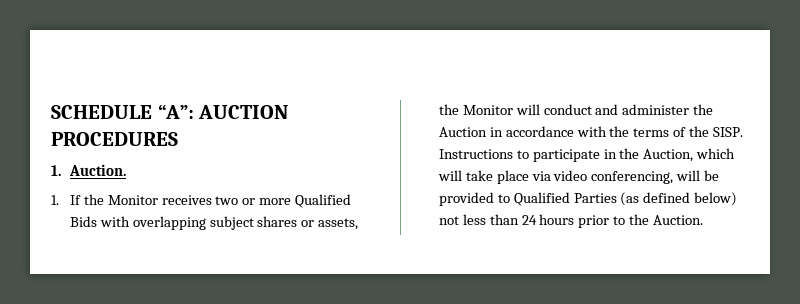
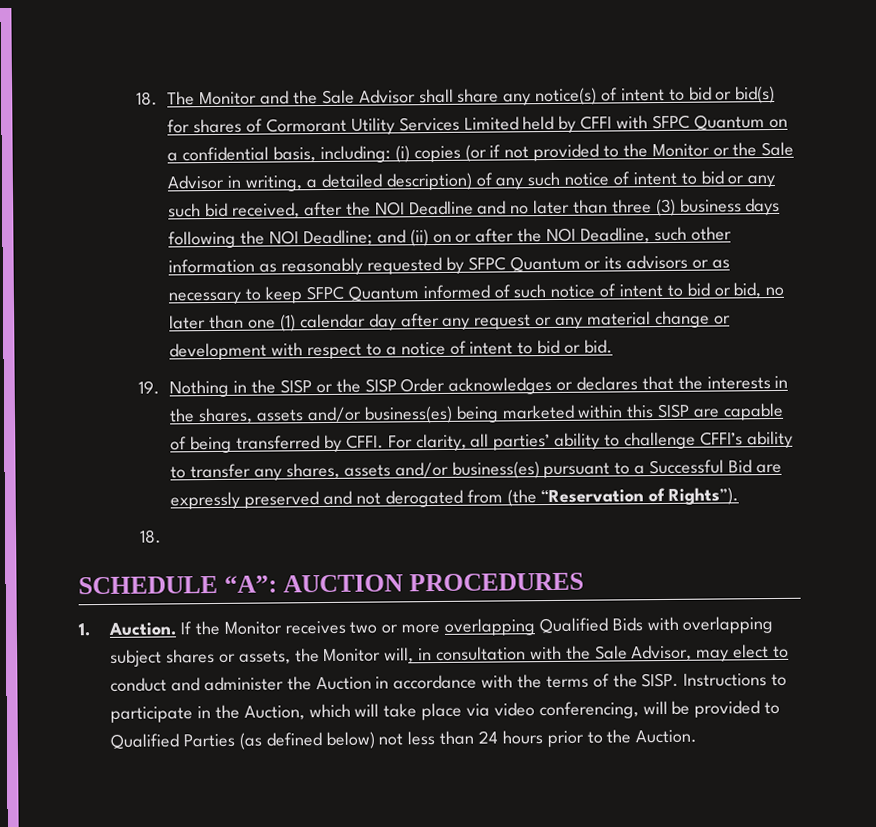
(51, 112) none -> [136,85,776,106] [167,114,788,135] [167,141,795,164] [167,170,776,192] [168,197,781,219] [168,226,732,249] [168,254,730,276] [168,282,785,305] [169,310,731,332] [169,339,613,361] [138,375,789,398] [169,402,784,425] [170,430,793,454] [170,459,782,481] [170,487,740,510] [140,529,163,544] 18. The Monitor and the Sale Advisor shall share any notice(s) of intent to bid or bid(s) for shares of Cormorant Utility Services Limited held by CFFI with SFPC Quantum on a confidential basis, including: (i) copies (or if not provided to the Monitor or the Sale Advisor in writing, a detailed description) of any such notice of intent to bid or any such bid received, after the NOI Deadline and no later than three (3) business days following the NOI Deadline; and (ii) on or after the NOI Deadline, such other information as reasonably requested by SFPC Quantum or its advisors or as necessary to keep SFPC Quantum informed of such notice of intent to bid or bid, no later than one (1) calendar day after any request or any material change or development with respect to a notice of intent to bid or bid. // 19. Nothing in the SISP or the SISP Order acknowledges or declares that the interests in the shares, assets and/or business(es) being marketed within this SISP are capable of being transferred by CFFI. For clarity, all parties’ ability to challenge CFFI’s ability to transfer any shares, assets and/or business(es) pursuant to a Successful Bid are expressly preserved and not derogated from (the “Reservation of Rights”). // 18. //
[51,195,59,205] // 1. -> (177, 629) none
(292, 201) none -> [444,618,536,636] overlapping
[515,104,540,115] will -> [384,644,790,664] will, in consultation with the Sale Advisor, may elect to

